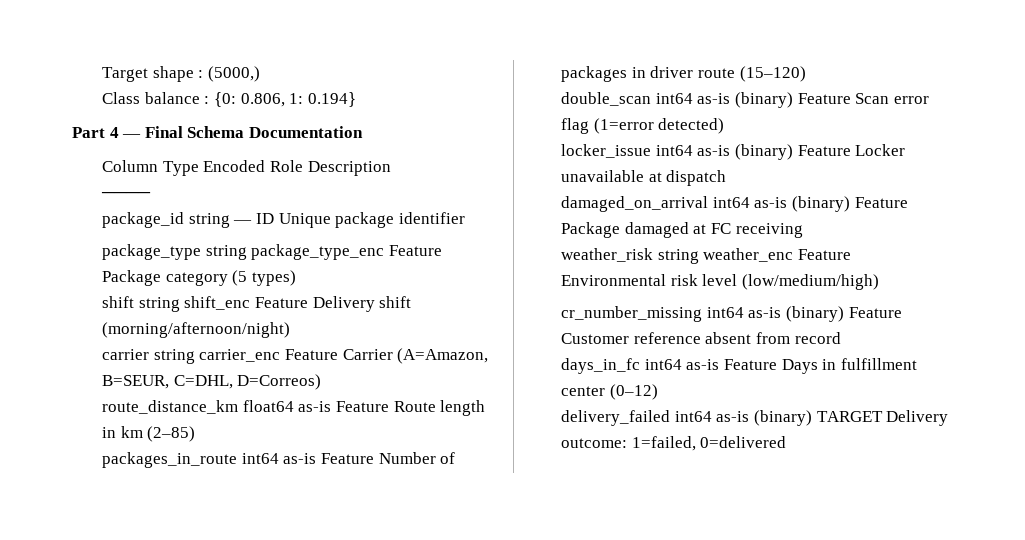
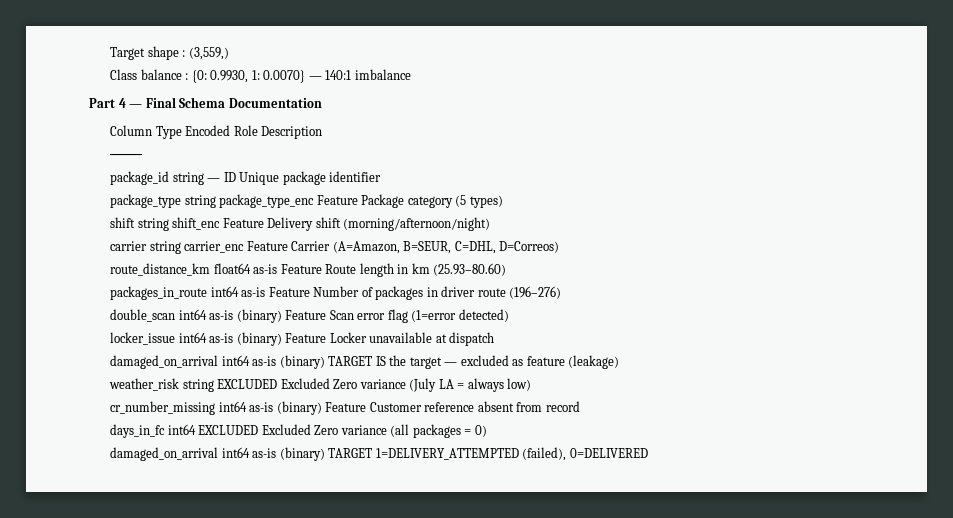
[207,66,260,82] (5000,) -> [188,47,229,60] (3,559,)
[240,92,356,107] 0.806, 1: 0.194} -> [210,69,411,83] 0.9930, 1: 0.0070} — 140:1 imbalance
[147,426,196,442] (2–85) -> [433,263,507,276] (25.93–80.60)
[739,66,806,82] (15–120) -> [509,286,562,299] (196–276)
[854,197,908,208] [561,222,803,238] [561,248,851,264] [561,274,879,290] Feature Package damaged at FC receiving // weather_risk string weather_enc Feature Environmental risk level (low/medium/high) -> [328,355,620,369] [109,378,532,392] TARGET IS the target — excluded as feature (leakage) // weather_risk string EXCLUDED Excluded Zero variance (July LA = always low)
[686,358,917,374] [561,384,658,400] [561,410,949,426] [561,436,787,451] as-is Feature Days in fulfillment center (0–12) // delivery_failed int64 as-is (binary) TARGET Delivery outcome: 1=failed, 0=delivered -> [198,424,487,438] [110,447,648,461] EXCLUDED Excluded Zero variance (all packages = 0) // damaged_on_arrival int64 as-is (binary) TARGET 1=DELIVERY_ATTEMPTED (failed), 0=DELIVERED

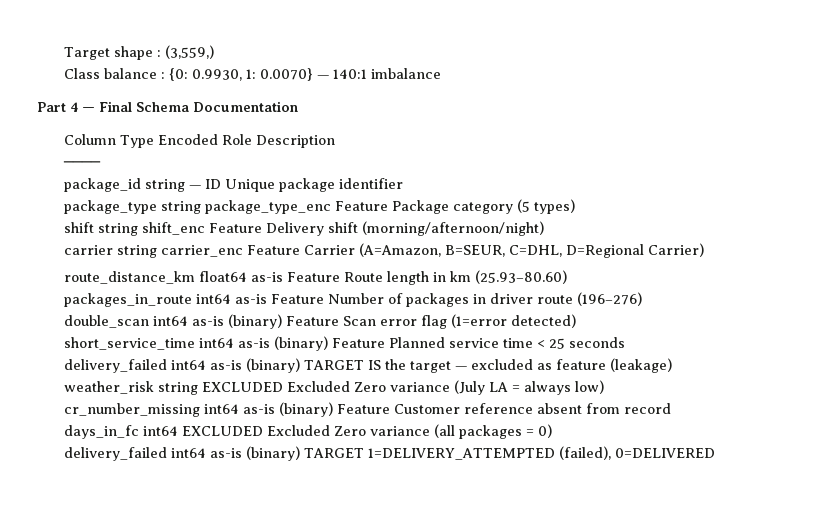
[499,241,560,253] D=Correos) -> [566,243,705,258] D=Regional Carrier)
[110,332,495,346] [110,355,219,369] locker_issue int64 as-is (binary) Feature Locker unavailable at dispatch // damaged_on_arrival -> [64,336,626,351] [64,359,168,373] short_service_time int64 as-is (binary) Feature Planned service time < 25 seconds // delivery_failed
[110,447,219,461] damaged_on_arrival -> [64,447,168,461] delivery_failed

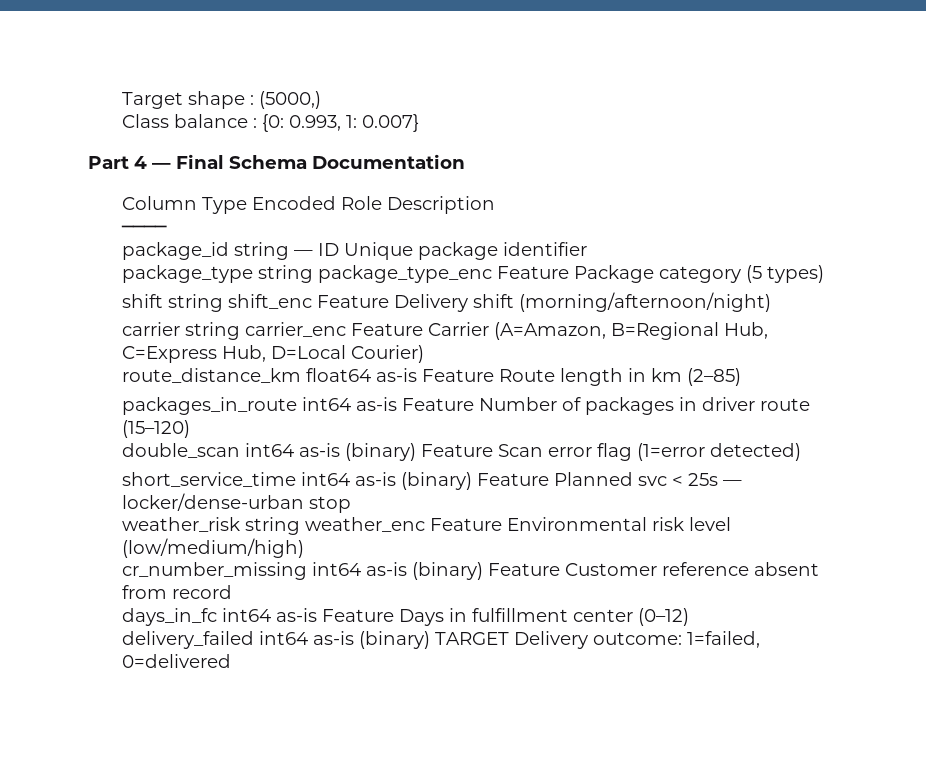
[165,45,215,59] (3,559,) -> [259,91,322,109] (5000,)
[192,68,442,81] 0.9930, 1: 0.0070} — 140:1 imbalance -> [289,114,420,132] 0.993, 1: 0.007}
[445,243,705,258] B=SEUR, C=DHL, D=Regional Carrier) -> [611,322,769,340] [122,345,425,363] B=Regional Hub, C=Express Hub, D=Local Courier)
[475,270,568,284] (25.93–80.60) -> [687,368,742,386] (2–85)
[577,292,643,306] (196–276) -> [122,420,191,438] (15–120)
[449,337,626,349] [64,358,673,373] [64,380,605,395] service time < 25 seconds // delivery_failed int64 as-is (binary) TARGET IS the target — excluded as feature (leakage) // weather_risk string EXCLUDED Excluded Zero variance (July LA = always low) -> [638,473,743,486] [122,493,352,513] [122,517,732,535] [122,538,305,558] svc < 25s — locker/dense-urban stop // weather_risk string weather_enc Feature Environmental risk level (low/medium/high)
[182,424,553,439] [64,446,716,461] EXCLUDED Excluded Zero variance (all packages = 0) // delivery_failed int64 as-is (binary) TARGET 1=DELIVERY_ATTEMPTED (failed), 0=DELIVERED -> [276,608,690,626] [122,631,761,649] [122,654,232,668] as-is Feature Days in fulfillment center (0–12) // delivery_failed int64 as-is (binary) TARGET Delivery outcome: 1=failed, 0=delivered

